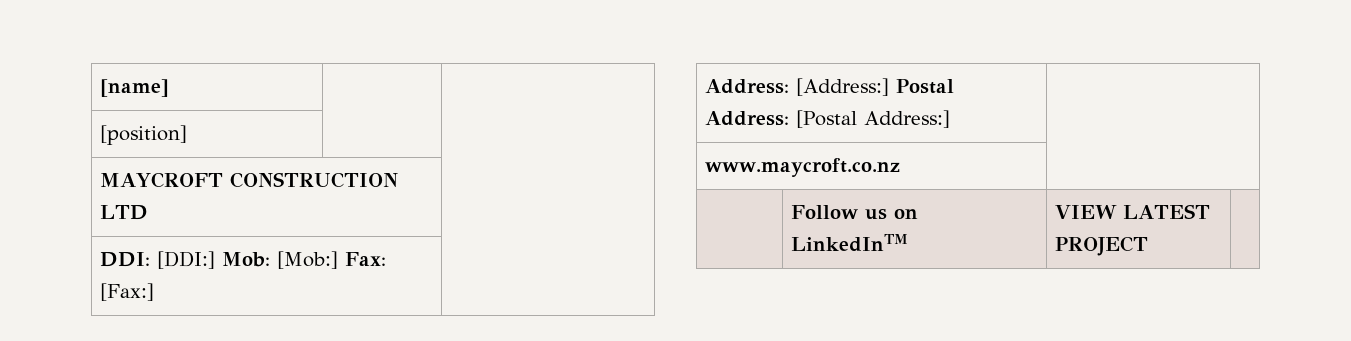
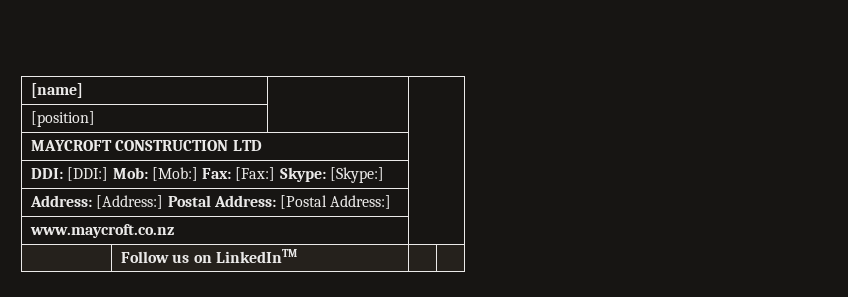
(154, 292) none -> [279,167,385,183] Skype: [Skype:]
[1054,204,1210,219] [1054,236,1148,256] VIEW LATEST PROJECT -> (297, 256) none

